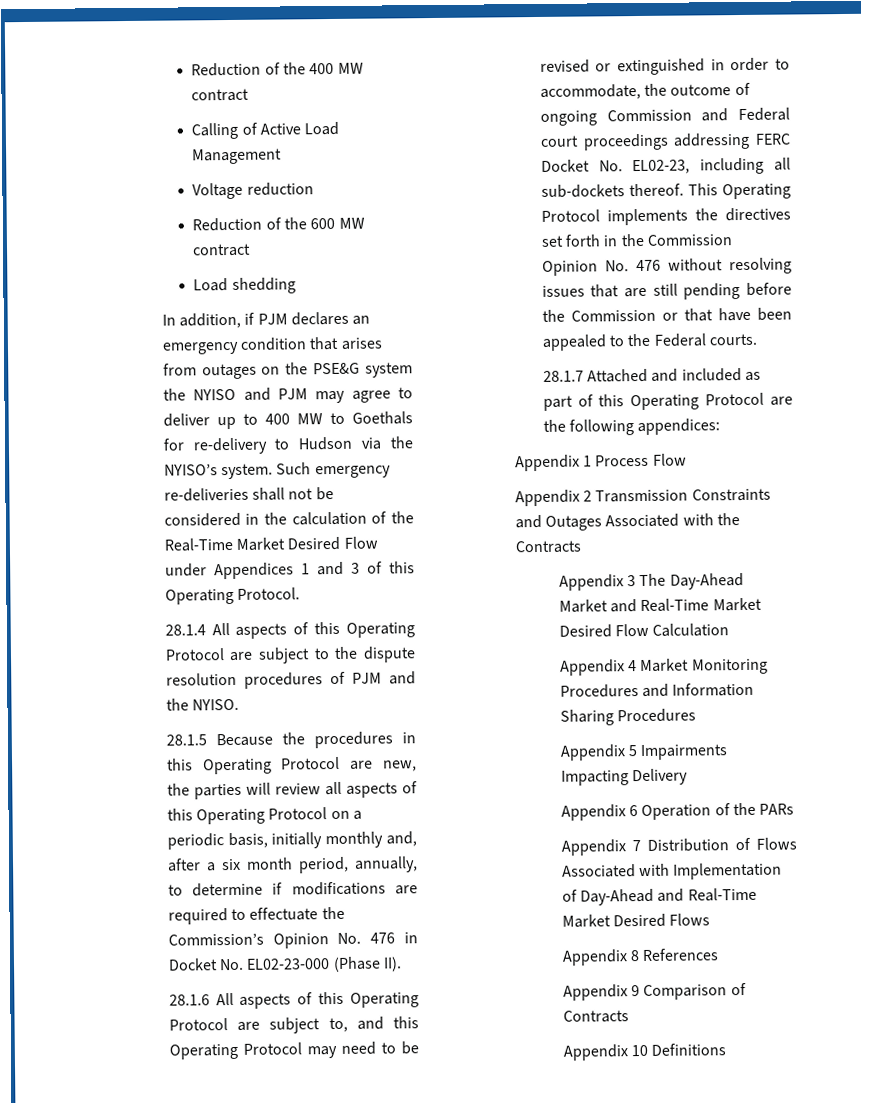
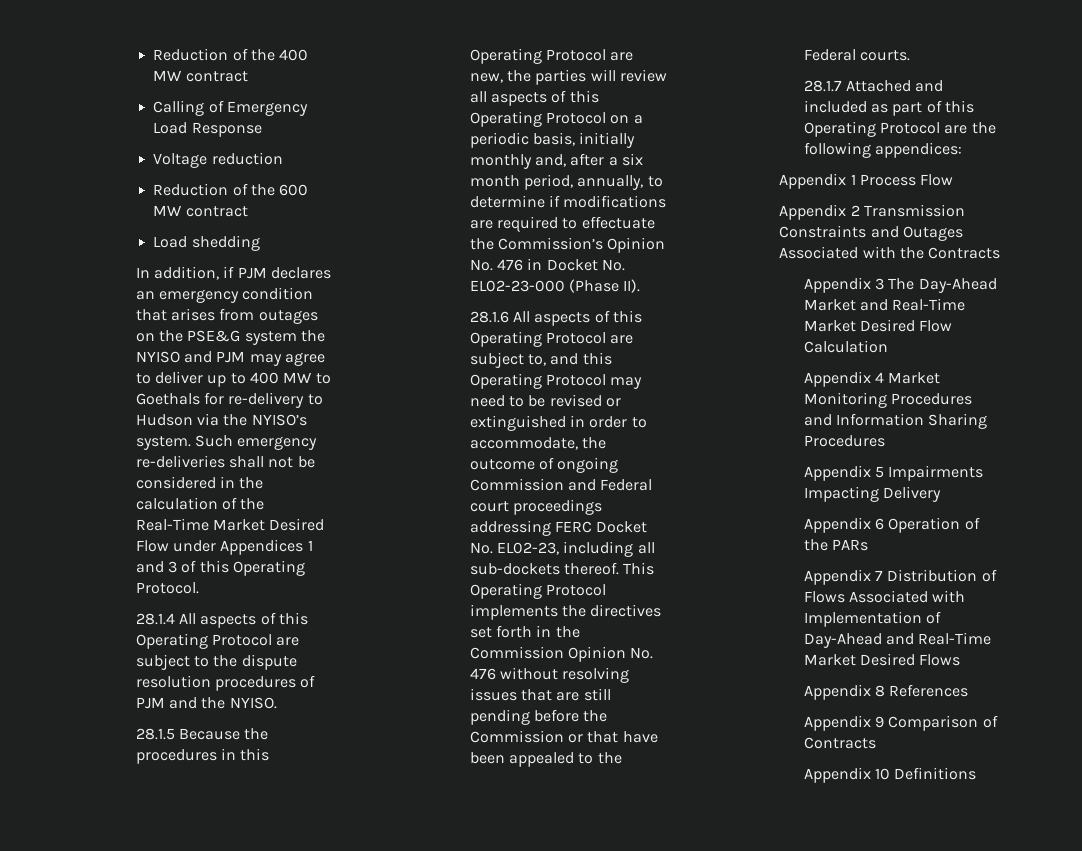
[260,121,340,136] [192,148,283,165] Active Load Management -> [227,101,309,116] [153,122,262,137] Emergency Load Response

